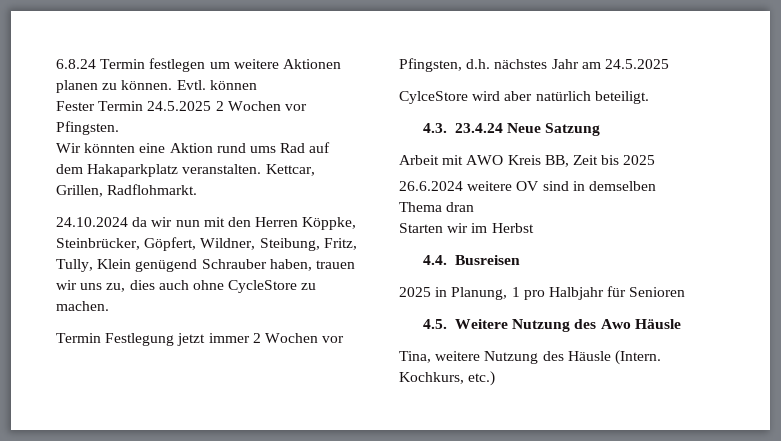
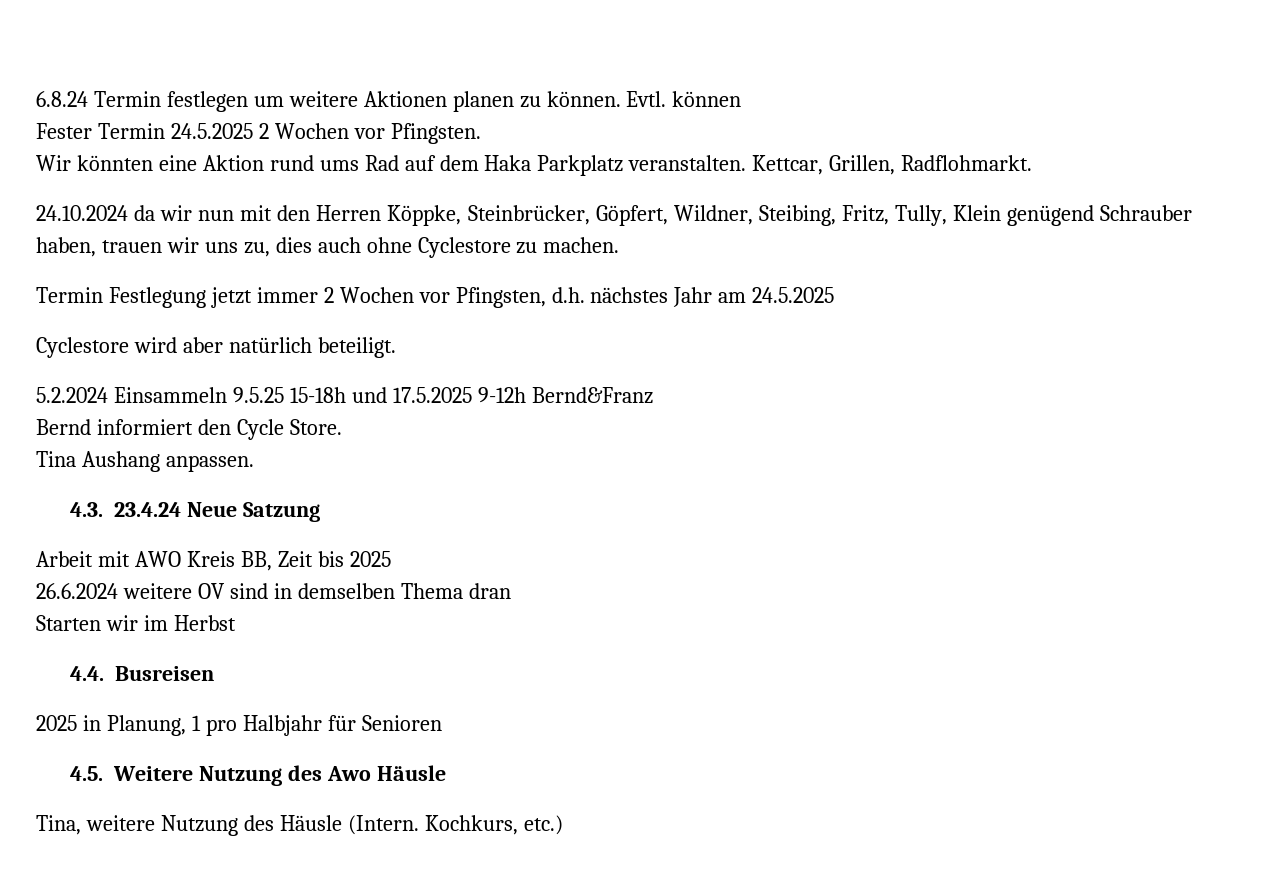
[87,164,179,177] Hakaparkplatz -> [484,155,624,176] Haka Parkplatz
[259,238,320,251] Steibung, -> [758,205,836,226] Steibing,
[228,280,298,293] CycleStore -> [417,237,511,258] Cyclestore
[399,91,468,104] CylceStore -> [36,337,129,358] Cyclestore
(649, 97) none -> [36,387,653,404] [36,419,342,440] [36,451,254,472] // 5.2.2024 Einsammeln 9.5.25 15-18h und 17.5.2025 9-12h Bernd&Franz // Bernd informiert den Cycle Store. // Tina Aushang anpassen.

